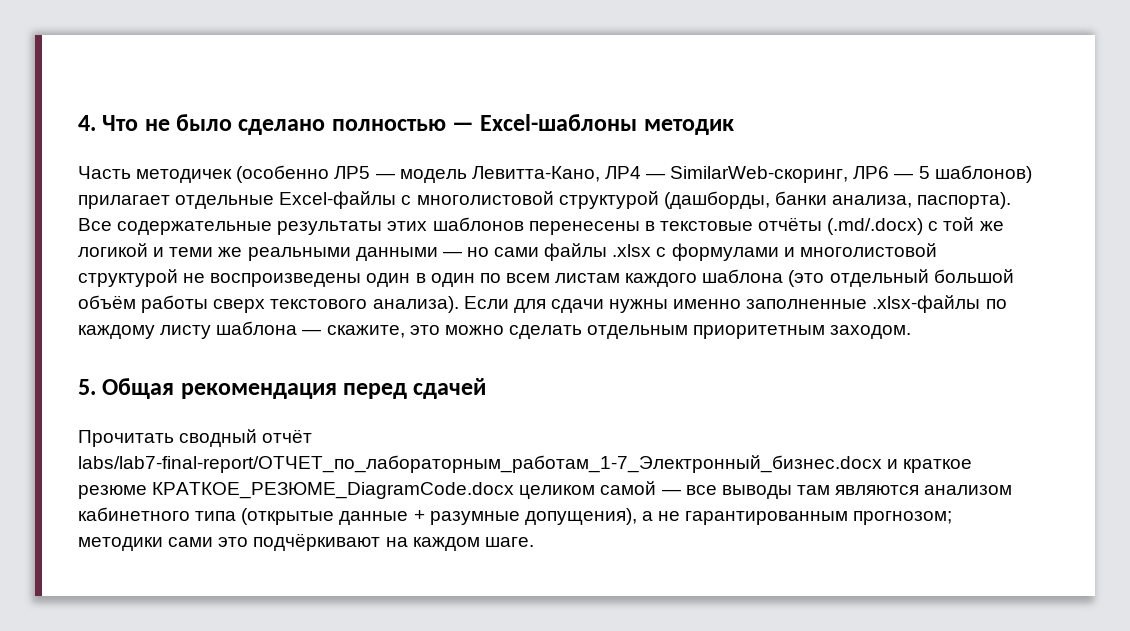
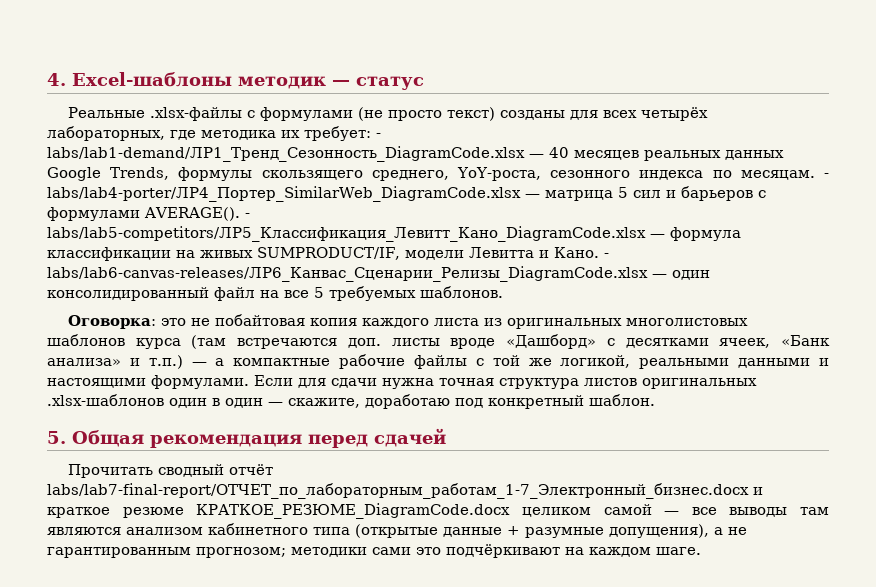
[102,114,734,135] [78,165,1032,183] [78,191,1012,209] [78,217,1004,235] [78,243,937,261] [78,269,1014,287] [78,295,1007,313] [78,321,912,339] Что не было сделано полностью — Excel-шаблоны методик // Часть методичек (особенно ЛР5 — модель Левитта-Кано, ЛР4 — SimilarWeb-скоринг, ЛР6 — 5 шаблонов) прилагает отдельные Excel-файлы с многолистовой структурой (дашборды, банки анализа, паспорта). Все содержательные результаты этих шаблонов перенесены в текстовые отчёты (.md/.docx) с той же логикой и теми же реальными данными — но сами файлы .xlsx с формулами и многолистовой структурой не воспроизведены один в один по всем листам каждого шаблона (это отдельный большой объём работы сверх текстового анализа). Если для сдачи нужны именно заполненные .xlsx-файлы по каждому листу шаблона — скажите, это можно сделать отдельным приоритетным заходом. -> [72,72,424,90] [68,107,709,121] [47,126,381,141] [47,146,784,162] [47,167,829,181] [47,186,766,202] [47,207,250,221] [47,226,741,242] [47,247,609,261] [47,266,710,282] [47,286,503,301] [68,314,749,329] [47,334,831,349] [47,354,829,369] [47,375,757,389] [47,394,655,409] Excel-шаблоны методик — статус // Реальные .xlsx-файлы с формулами (не просто текст) созданы для всех четырёх лабораторных, где методика их требует: - labs/lab1-demand/ЛР1_Тренд_Сезонность_DiagramCode.xlsx — 40 месяцев реальных данных Google Trends, формулы скользящего среднего, YoY-роста, сезонного индекса по месяцам. - labs/lab4-porter/ЛР4_Портер_SimilarWeb_DiagramCode.xlsx — матрица 5 сил и барьеров с формулами AVERAGE(). - labs/lab5-competitors/ЛР5_Классификация_Левитт_Кано_DiagramCode.xlsx — формула классификации на живых SUMPRODUCT/IF, модели Левитта и Кано. - labs/lab6-canvas-releases/ЛР6_Канвас_Сценарии_Релизы_DiagramCode.xlsx — один консолидированный файл на все 5 требуемых шаблонов. // Оговорка: это не побайтовая копия каждого листа из оригинальных многолистовых шаблонов курса (там встречаются доп. листы вроде «Дашборд» с десятками ячеек, «Банк анализа» и т.п.) — а компактные рабочие файлы с той же логикой, реальными данными и настоящими формулами. Если для сдачи нужна точная структура листов оригинальных .xlsx-шаблонов один в один — скажите, доработаю под конкретный шаблон.

